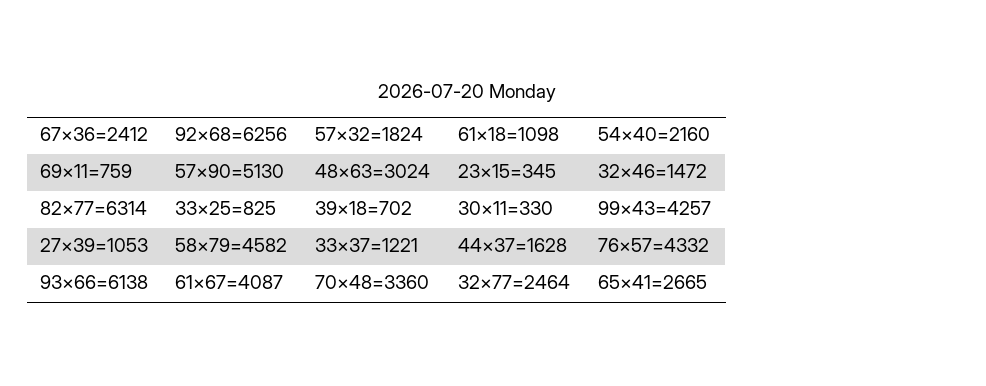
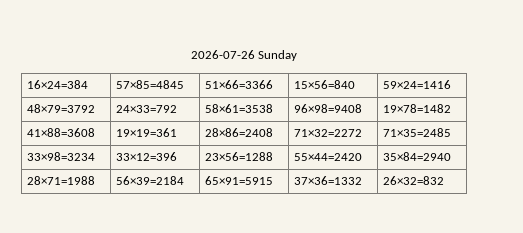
[377,84,557,102] [40,127,149,141] [175,127,288,141] [315,127,424,141] [458,127,560,141] [598,127,711,141] [40,164,133,178] [175,164,285,178] [315,164,431,178] [458,164,557,178] [598,164,708,178] [40,201,148,215] [175,201,277,215] [315,201,413,215] [458,201,554,215] [598,201,712,215] [40,238,149,252] [175,238,288,252] [315,238,419,252] [458,238,568,252] [598,238,710,252] [40,275,149,289] [175,275,284,289] [315,275,430,289] [458,275,571,289] [598,275,708,289] 2026-07-20 Monday // 67×36=2412 | 92×68=6256 | 57×32=1824 | 61×18=1098 | 54×40=2160 // 69×11=759 | 57×90=5130 | 48×63=3024 | 23×15=345 | 32×46=1472 // 82×77=6314 | 33×25=825 | 39×18=702 | 30×11=330 | 99×43=4257 // 27×39=1053 | 58×79=4582 | 33×37=1221 | 44×37=1628 | 76×57=4332 // 93×66=6138 | 61×67=4087 | 70×48=3360 | 32×77=2464 | 65×41=2665 -> [190,50,298,61] [27,80,89,89] [116,80,185,89] [205,80,274,89] [294,80,356,89] [383,80,452,89] [27,104,96,113] [116,105,178,113] [205,104,274,113] [294,104,363,113] [383,104,452,113] [27,128,96,137] [116,128,178,137] [205,128,274,137] [294,129,363,137] [383,128,452,137] [27,152,96,161] [116,152,178,161] [205,152,274,161] [294,153,363,161] [383,152,452,161] [27,176,96,185] [116,176,185,185] [205,176,274,185] [294,176,363,185] [383,176,445,185] 2026-07-26 Sunday // 16×24=384 | 57×85=4845 | 51×66=3366 | 15×56=840 | 59×24=1416 // 48×79=3792 | 24×33=792 | 58×61=3538 | 96×98=9408 | 19×78=1482 // 41×88=3608 | 19×19=361 | 28×86=2408 | 71×32=2272 | 71×35=2485 // 33×98=3234 | 33×12=396 | 23×56=1288 | 55×44=2420 | 35×84=2940 // 28×71=1988 | 56×39=2184 | 65×91=5915 | 37×36=1332 | 26×32=832

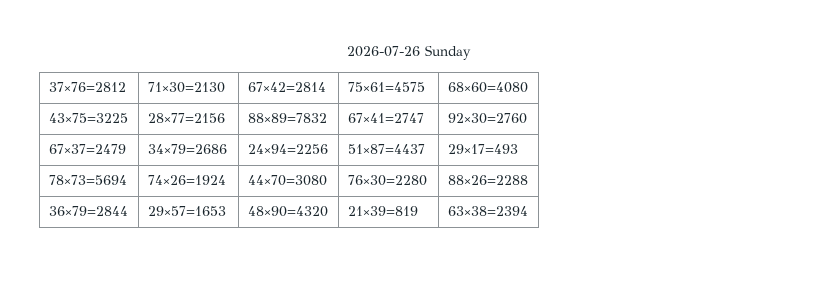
[27,80,89,89] [116,80,185,89] [205,80,274,89] [294,80,356,89] [383,80,452,89] [27,104,96,113] [116,105,178,113] [205,104,274,113] [294,104,363,113] [383,104,452,113] [27,128,96,137] [116,128,178,137] [205,128,274,137] [294,129,363,137] [383,128,452,137] [27,152,96,161] [116,152,178,161] [205,152,274,161] [294,153,363,161] [383,152,452,161] [27,176,96,185] [116,176,185,185] [205,176,274,185] [294,176,363,185] [383,176,445,185] 16×24=384 | 57×85=4845 | 51×66=3366 | 15×56=840 | 59×24=1416 // 48×79=3792 | 24×33=792 | 58×61=3538 | 96×98=9408 | 19×78=1482 // 41×88=3608 | 19×19=361 | 28×86=2408 | 71×32=2272 | 71×35=2485 // 33×98=3234 | 33×12=396 | 23×56=1288 | 55×44=2420 | 35×84=2940 // 28×71=1988 | 56×39=2184 | 65×91=5915 | 37×36=1332 | 26×32=832 -> [48,82,126,92] [147,82,225,93] [247,82,326,92] [347,82,425,92] [447,82,528,93] [48,113,128,123] [147,113,225,123] [247,113,327,123] [347,113,424,123] [447,113,527,124] [48,144,126,154] [147,144,227,154] [247,144,328,154] [347,144,425,154] [447,144,518,154] [48,175,127,185] [147,175,226,185] [247,175,327,186] [347,175,427,186] [447,175,528,185] [48,206,128,216] [147,206,226,216] [247,206,328,217] [347,206,418,216] [447,206,528,216] 37×76=2812 | 71×30=2130 | 67×42=2814 | 75×61=4575 | 68×60=4080 // 43×75=3225 | 28×77=2156 | 88×89=7832 | 67×41=2747 | 92×30=2760 // 67×37=2479 | 34×79=2686 | 24×94=2256 | 51×87=4437 | 29×17=493 // 78×73=5694 | 74×26=1924 | 44×70=3080 | 76×30=2280 | 88×26=2288 // 36×79=2844 | 29×57=1653 | 48×90=4320 | 21×39=819 | 63×38=2394

